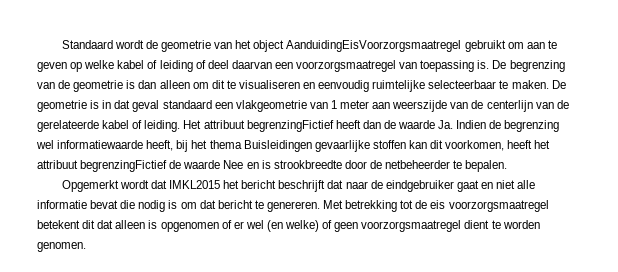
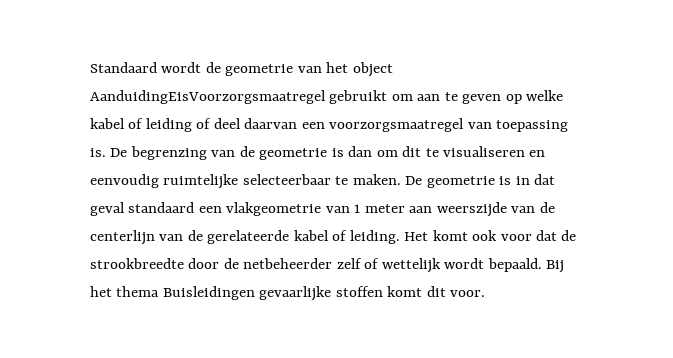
[159,80,190,89] alleen -> (373, 151) none
[203,120,560,132] [36,140,189,152] attribuut begrenzingFictief heeft dan de waarde Ja. Indien de begrenzing wel informatiewaarde heeft, bij -> [432,230,577,241] [90,258,565,273] komt ook voor dat de strookbreedte door de netbeheerder zelf of wettelijk wordt bepaald. Bij
[408,140,551,151] [37,160,508,172] [61,180,536,192] [37,200,549,212] [37,220,540,232] [37,242,86,252] kan dit voorkomen, heeft het attribuut begrenzingFictief de waarde Nee en is strookbreedte door de netbeheerder te bepalen. // Opgemerkt wordt dat IMKL2015 het bericht beschrijft dat naar de eindgebruiker gaat en niet alle informatie bevat die nodig is om dat bericht te genereren. Met betrekking tot de eis voorzorgsmaatregel betekent dit dat alleen is opgenomen of er wel (en welke) of geen voorzorgsmaatregel dient te worden genomen. -> [387,286,486,297] komt dit voor.

